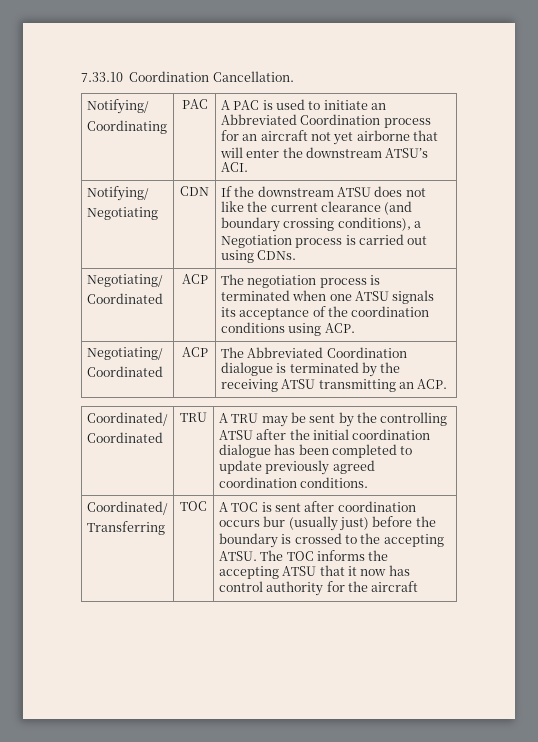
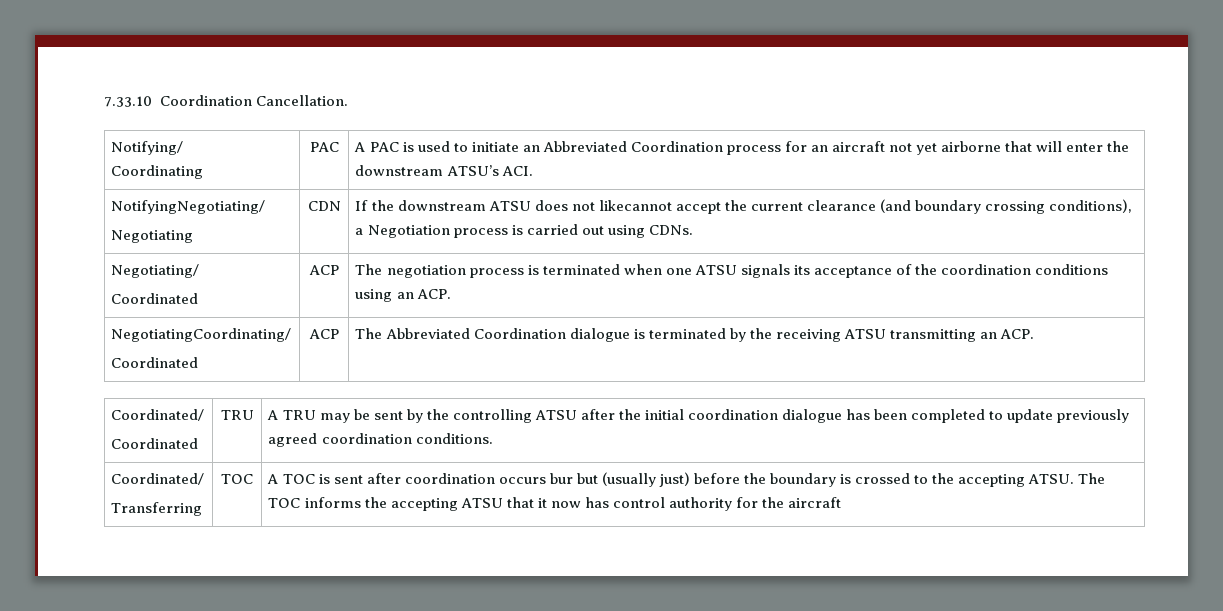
[86,186,149,201] Notifying/ -> [111,200,266,214] NotifyingNegotiating/
[220,201,244,212] like -> [598,200,721,214] likecannot accept
[324,323,355,333] [86,347,163,360] ACP. // Negotiating/ -> [396,289,451,299] [111,328,292,342] an ACP. // NegotiatingCoordinating/
(286, 521) none -> [576,473,598,484] but

